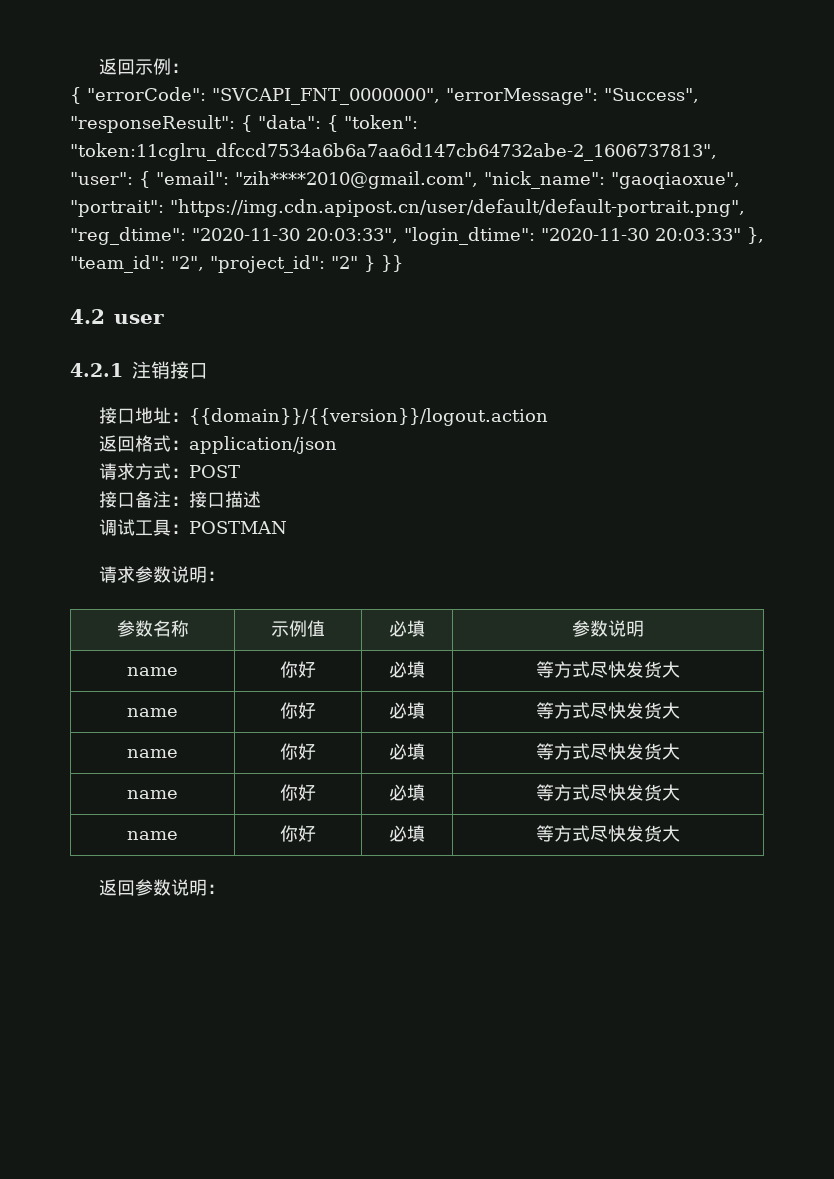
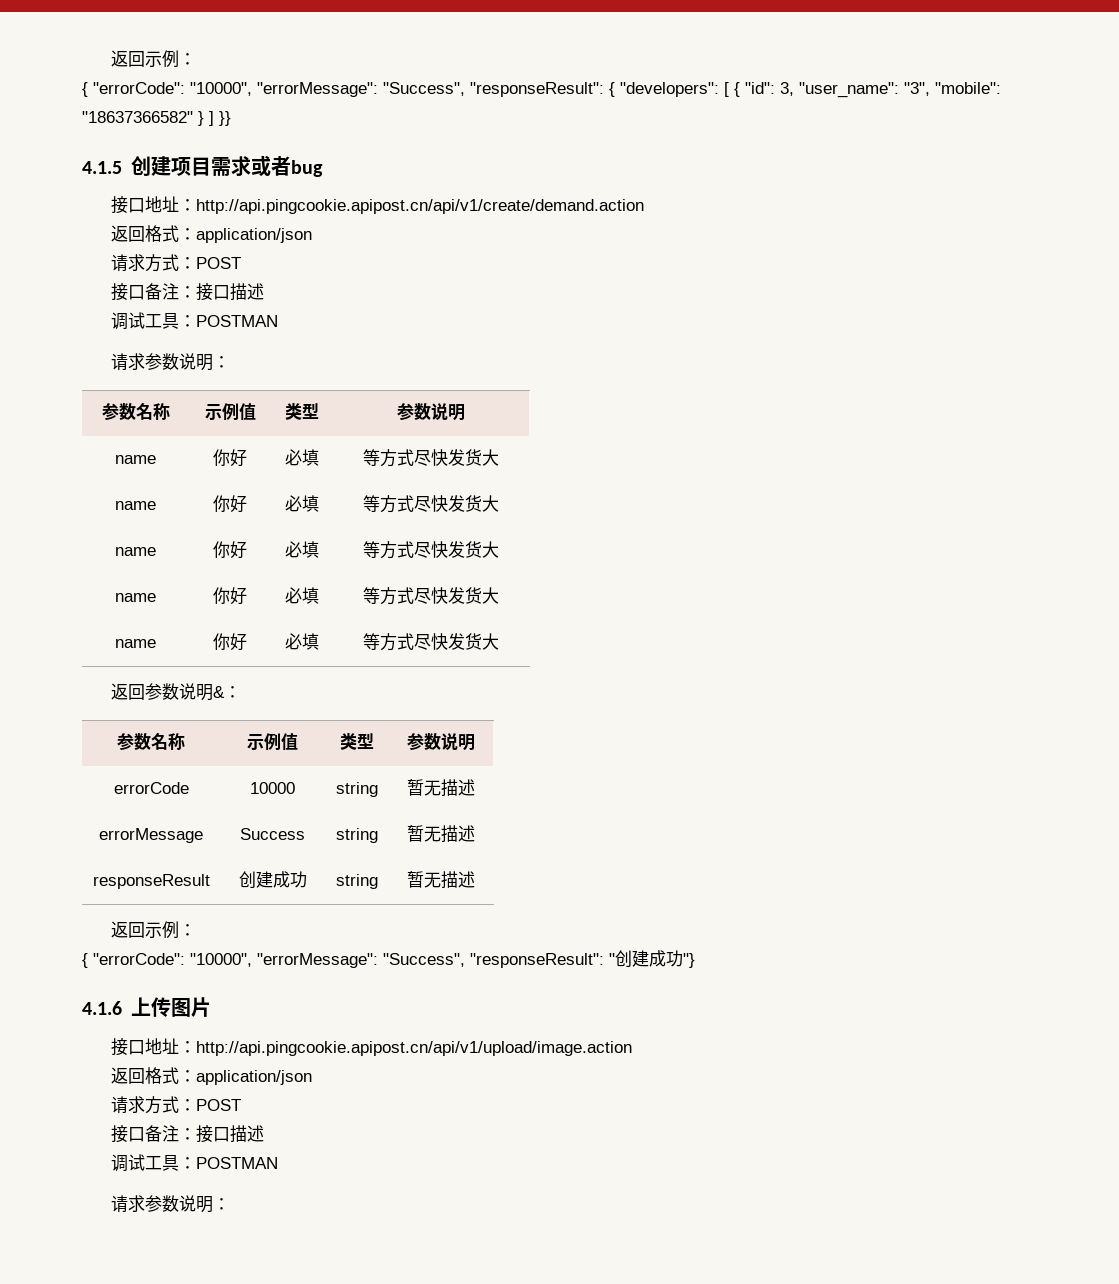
[99,58,190,75] [70,87,440,105] 返回示例： // { "errorCode": "SVCAPI_FNT_0000000", -> [110,50,196,68] [82,82,252,97] 返回示例： // { "errorCode": "10000",
[258,115,418,132] [70,143,717,161] [70,171,740,189] [70,199,745,217] [70,227,764,245] [70,255,403,273] [70,309,164,324] [70,361,208,379] [99,407,549,426] "data": { "token": "token:11cglru_dfccd7534a6b6a7aa6d147cb64732abe-2_1606737813", "user": { "email": "zih****2010@gmail.com", "nick_name": "gaoqiaoxue", "portrait": "https://img.cdn.apipost.cn/user/default/default-portrait.png", "reg_dtime": "2020-11-30 20:03:33", "login_dtime": "2020-11-30 20:03:33" }, "team_id": "2", "project_id": "2" } }} // 4.2 user // 4.2.1注销接口 // 接口地址：{{domain}}/{{version}}/logout.action -> [620,82,1001,98] [82,111,231,126] [82,155,323,177] [110,196,644,214] "developers": [ { "id": 3, "user_name": "3", "mobile": "18637366582" } ] }} // 4.1.5创建项目需求或者bug // 接口地址：http://api.pingcookie.apipost.cn/api/v1/create/demand.action
[389,620,425,637] 必填 -> [284,403,319,420] 类型
[207,884,226,894] ： -> [212,686,241,698] [117,733,185,751] [247,733,298,751] [339,733,374,750] [406,733,475,751] [113,782,189,794] [250,782,295,794] [335,782,378,797] [406,779,475,797] [99,828,203,843] [240,828,305,840] [335,828,378,843] [406,825,475,843] [92,874,210,889] [238,871,307,889] [335,874,378,889] [406,871,475,889] [110,921,196,939] [82,950,695,968] [82,997,211,1017] [110,1038,632,1056] [110,1067,312,1085] [110,1096,241,1114] [110,1125,264,1143] [110,1154,278,1172] [110,1195,230,1213] &： // 参数名称 | 示例值 | 类型 | 参数说明 // errorCode | 10000 | string | 暂无描述 // errorMessage | Success | string | 暂无描述 // responseResult | 创建成功 | string | 暂无描述 // 返回示例： // { "errorCode": "10000", "errorMessage": "Success", "responseResult": "创建成功"} // 4.1.6上传图片 // 接口地址：http://api.pingcookie.apipost.cn/api/v1/upload/image.action // 返回格式：application/json // 请求方式：POST // 接口备注：接口描述 // 调试工具：POSTMAN // 请求参数说明：

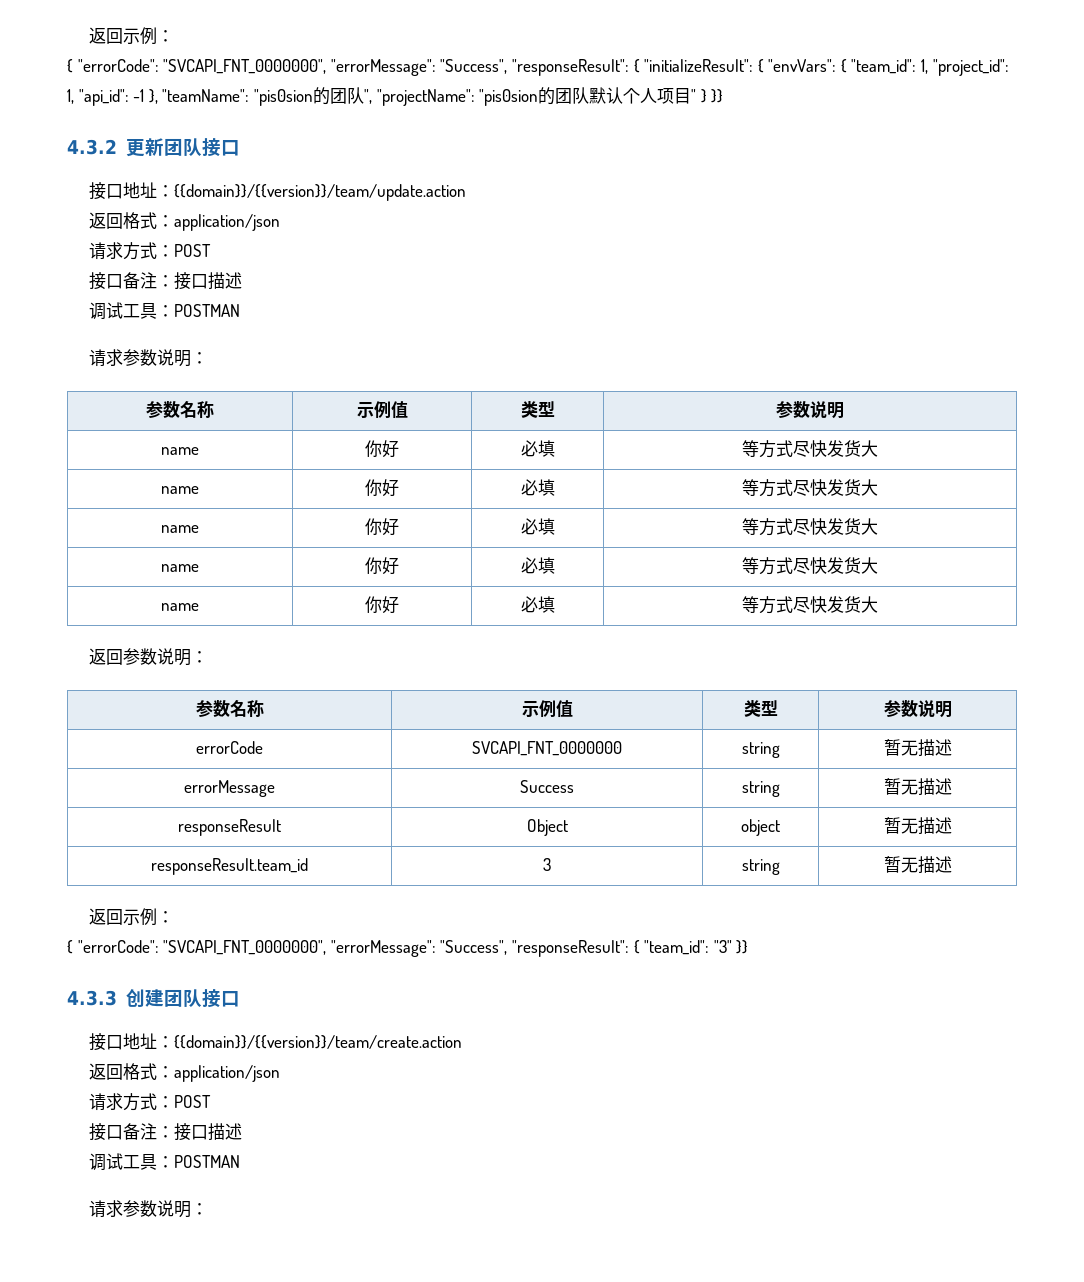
[110,50,196,68] [82,82,1001,98] [82,111,231,126] [82,155,323,177] [110,196,644,214] 返回示例： // { "errorCode": "10000", "errorMessage": "Success", "responseResult": { "developers": [ { "id": 3, "user_name": "3", "mobile": "18637366582" } ] }} // 4.1.5创建项目需求或者bug // 接口地址：http://api.pingcookie.apipost.cn/api/v1/create/demand.action -> [88,27,174,45] [67,59,1009,76] [67,87,724,106] [67,138,240,157] [88,182,466,201] 返回示例： // { "errorCode": "SVCAPI_FNT_0000000", "errorMessage": "Success", "responseResult": { "initializeResult": { "envVars": { "team_id": 1, "project_id": 1, "api_id": -1 }, "teamName": "pis0sion的团队", "projectName": "pis0sion的团队默认个人项目" } }} // 4.3.2更新团队接口 // 接口地址：{{domain}}/{{version}}/team/update.action
[212,686,225,698] & -> (191, 657) none
[250,782,295,794] 10000 -> [472,741,622,756] SVCAPI_FNT_0000000
[238,871,307,889] 创建成功 -> [526,819,568,836] [741,819,780,836] [883,817,952,835] [151,858,308,875] [543,858,551,871] Object | object | 暂无描述 // responseResult.team_id | 3
[190,950,695,968] [82,997,211,1017] [110,1038,632,1056] "10000", "errorMessage": "Success", "responseResult": "创建成功"} // 4.1.6上传图片 // 接口地址：http://api.pingcookie.apipost.cn/api/v1/upload/image.action -> [163,940,749,957] [67,989,240,1008] [88,1033,462,1051] "SVCAPI_FNT_0000000", "errorMessage": "Success", "responseResult": { "team_id": "3" }} // 4.3.3创建团队接口 // 接口地址：{{domain}}/{{version}}/team/create.action

